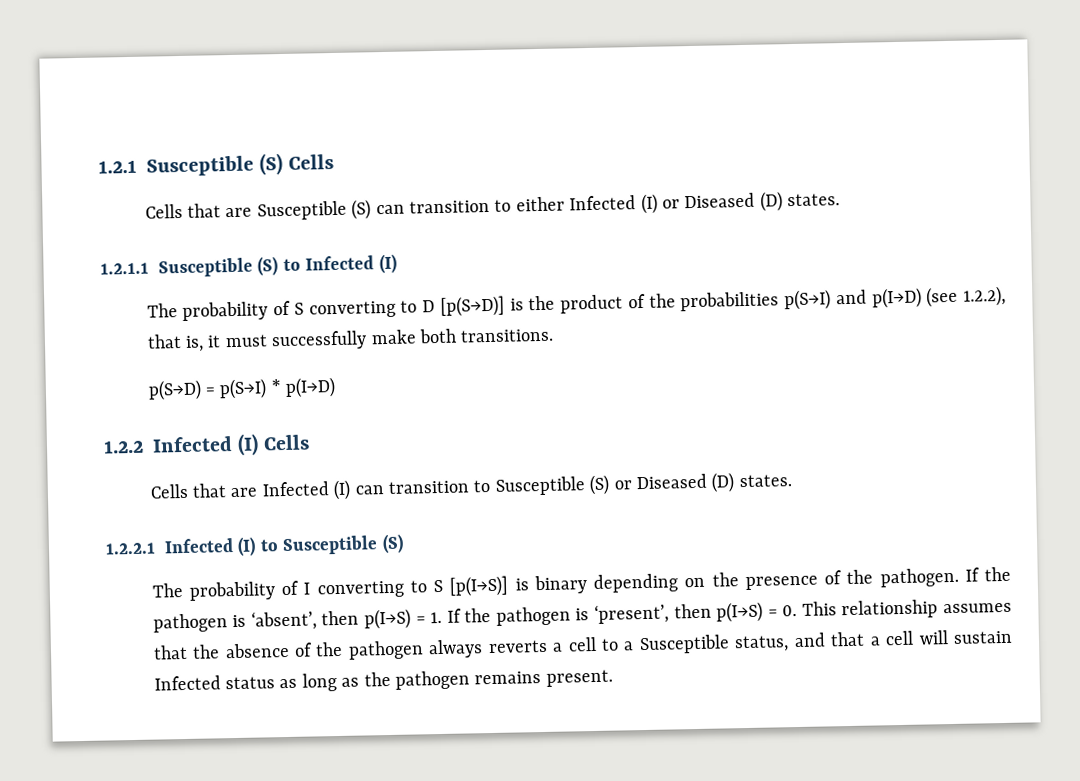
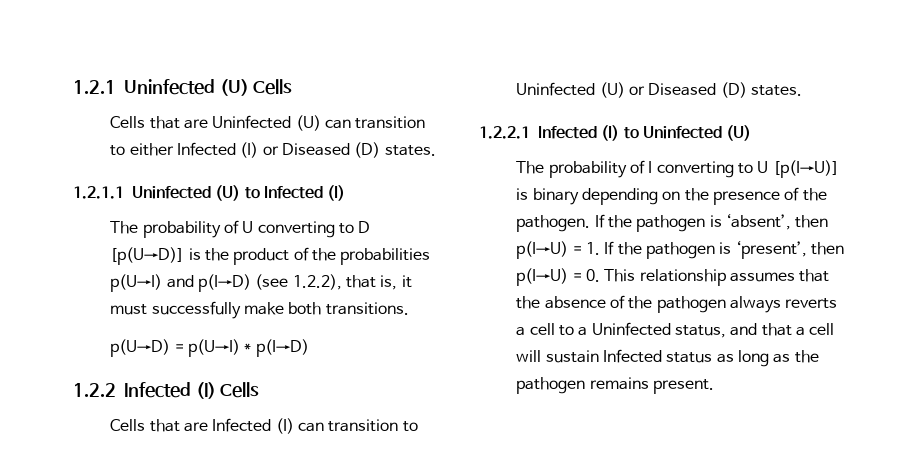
[146,152,335,177] [144,199,372,221] Susceptible (S) Cells // Cells that are Susceptible (S) -> [124,79,293,96] [110,115,321,131] Uninfected (U) Cells // Cells that are Uninfected (U)
[158,256,279,278] Susceptible (S) -> [132,185,241,201] Uninfected (U)
[293,302,304,315] S -> [242,221,254,233] U
[439,295,505,317] [p(S→D)] -> [110,247,185,265] [p(U→D)]
[784,289,832,311] p(S→I) -> [110,274,163,292] p(U→I)
[147,378,268,401] p(S→D) = p(S→I) -> [110,339,240,357] p(U→D) = p(U→I)
[494,474,611,496] Susceptible (S) -> [516,82,625,98] Uninfected (U)
[282,533,404,556] Susceptible (S) -> [642,125,752,141] Uninfected (U)
[433,575,510,597] S [p(I→S)] -> [757,160,839,178] U [p(I→U)]
[363,608,411,630] p(I→S) -> [516,241,569,259] p(I→U)
[716,601,764,623] p(I→S) -> [516,268,569,286] p(I→U)
[638,634,730,655] Susceptible -> [591,322,671,336] Uninfected

